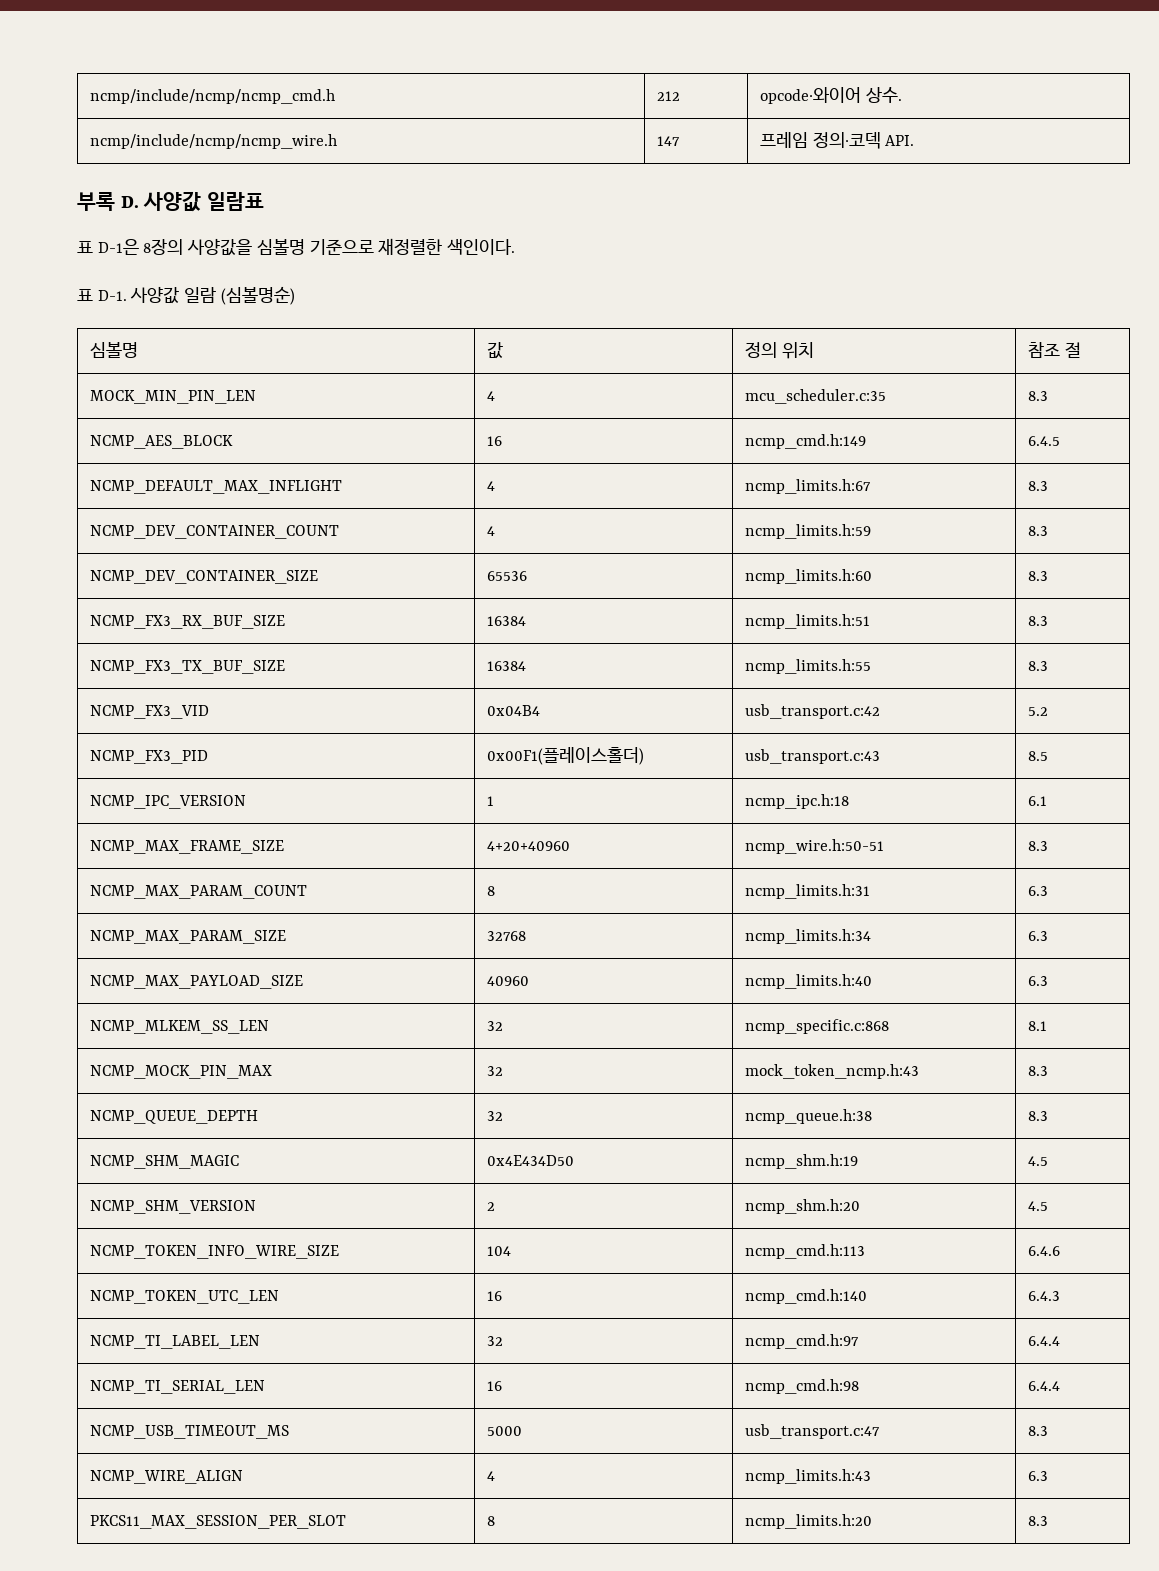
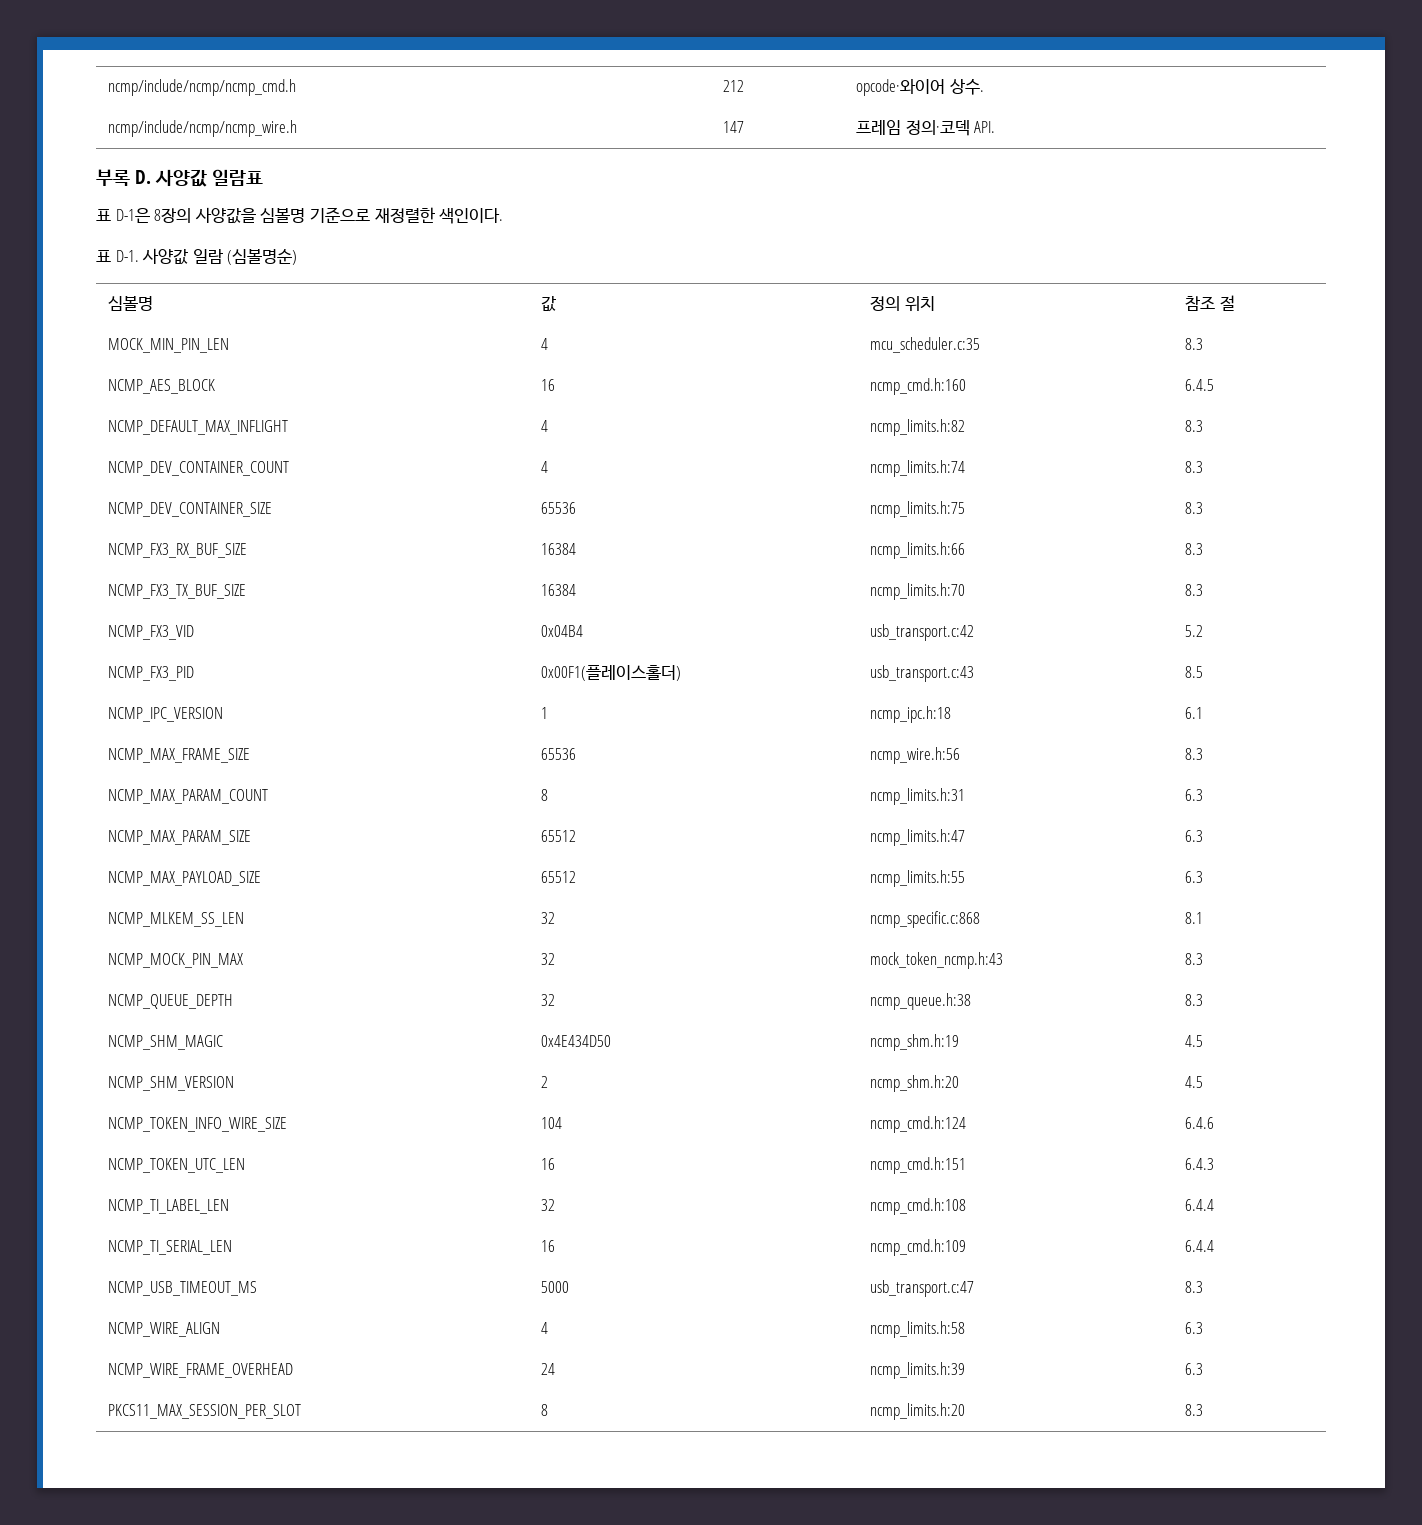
[744,434,866,449] ncmp_cmd.h:149 -> [870,378,967,395] ncmp_cmd.h:160
[744,479,871,494] ncmp_limits.h:67 -> [870,419,966,436] ncmp_limits.h:82
[744,524,871,539] ncmp_limits.h:59 -> [870,460,966,477] ncmp_limits.h:74
[744,569,872,584] ncmp_limits.h:60 -> [870,501,966,518] ncmp_limits.h:75
[744,614,870,629] ncmp_limits.h:51 -> [870,542,966,559] ncmp_limits.h:66
[744,659,871,674] ncmp_limits.h:55 -> [870,583,966,600] ncmp_limits.h:70
[486,841,570,851] [744,839,884,854] 4+20+40960 | ncmp_wire.h:50-51 -> [541,748,577,760] [870,747,961,764] 65536 | ncmp_wire.h:56
[486,931,526,941] [744,929,871,944] 32768 | ncmp_limits.h:34 -> [541,830,577,842] [870,829,966,846] 65512 | ncmp_limits.h:47
[486,976,529,986] [744,974,872,989] 40960 | ncmp_limits.h:40 -> [541,871,577,883] [870,870,966,887] 65512 | ncmp_limits.h:55
[744,1244,865,1259] ncmp_cmd.h:113 -> [870,1116,967,1133] ncmp_cmd.h:124
[744,1289,867,1304] ncmp_cmd.h:140 -> [870,1157,967,1174] ncmp_cmd.h:151
[744,1334,859,1349] ncmp_cmd.h:97 -> [870,1198,967,1215] ncmp_cmd.h:108
[744,1379,859,1394] ncmp_cmd.h:98 -> [870,1239,967,1256] ncmp_cmd.h:109
[744,1469,871,1484] ncmp_limits.h:43 -> [870,1321,966,1338] [1185,1322,1204,1334] [108,1363,294,1378] [541,1363,556,1375] [870,1362,966,1379] ncmp_limits.h:58 | 6.3 // NCMP_WIRE_FRAME_OVERHEAD | 24 | ncmp_limits.h:39

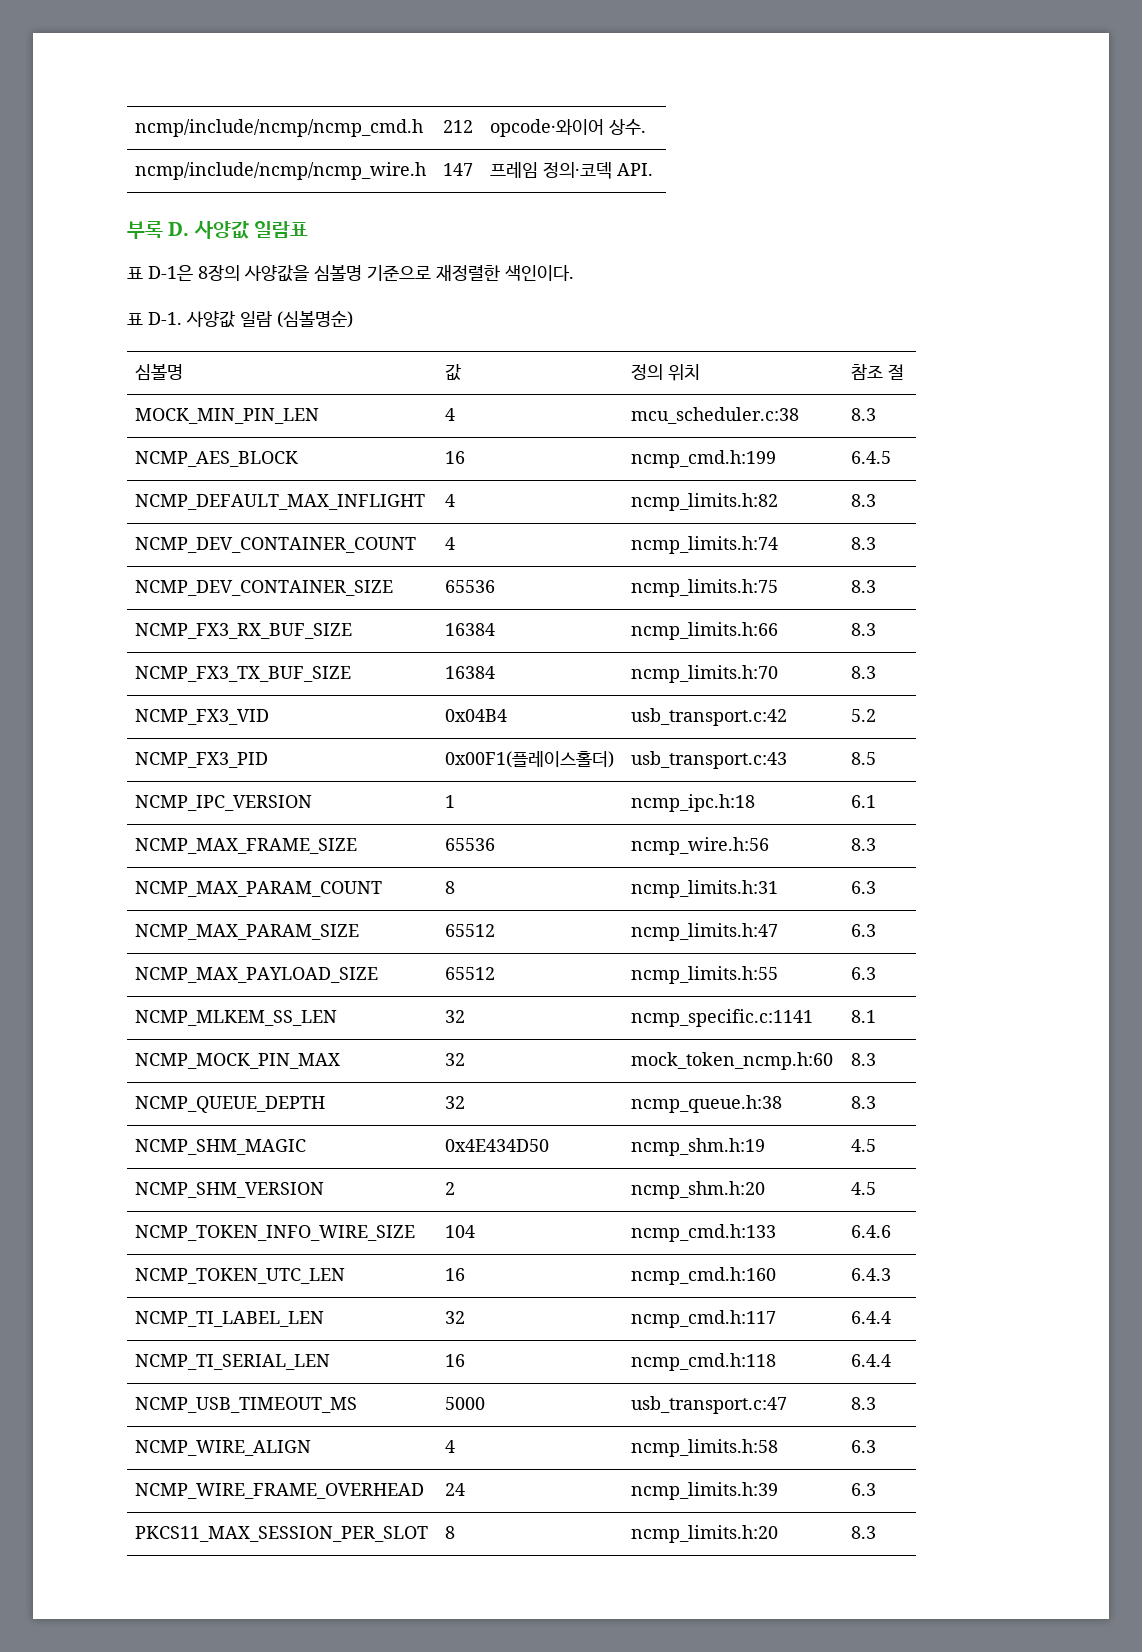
[870,337,981,353] mcu_scheduler.c:35 -> [631,407,800,424] mcu_scheduler.c:38
[870,378,967,395] ncmp_cmd.h:160 -> [631,450,777,468] ncmp_cmd.h:199
[870,911,981,928] ncmp_specific.c:868 -> [631,1009,814,1027] ncmp_specific.c:1141
[870,952,1004,969] mock_token_ncmp.h:43 -> [631,1052,834,1070] mock_token_ncmp.h:60
[870,1116,967,1133] ncmp_cmd.h:124 -> [631,1224,777,1242] ncmp_cmd.h:133
[870,1157,967,1174] ncmp_cmd.h:151 -> [631,1267,777,1285] ncmp_cmd.h:160
[870,1198,967,1215] ncmp_cmd.h:108 -> [631,1310,777,1328] ncmp_cmd.h:117
[870,1239,967,1256] ncmp_cmd.h:109 -> [631,1353,777,1371] ncmp_cmd.h:118

